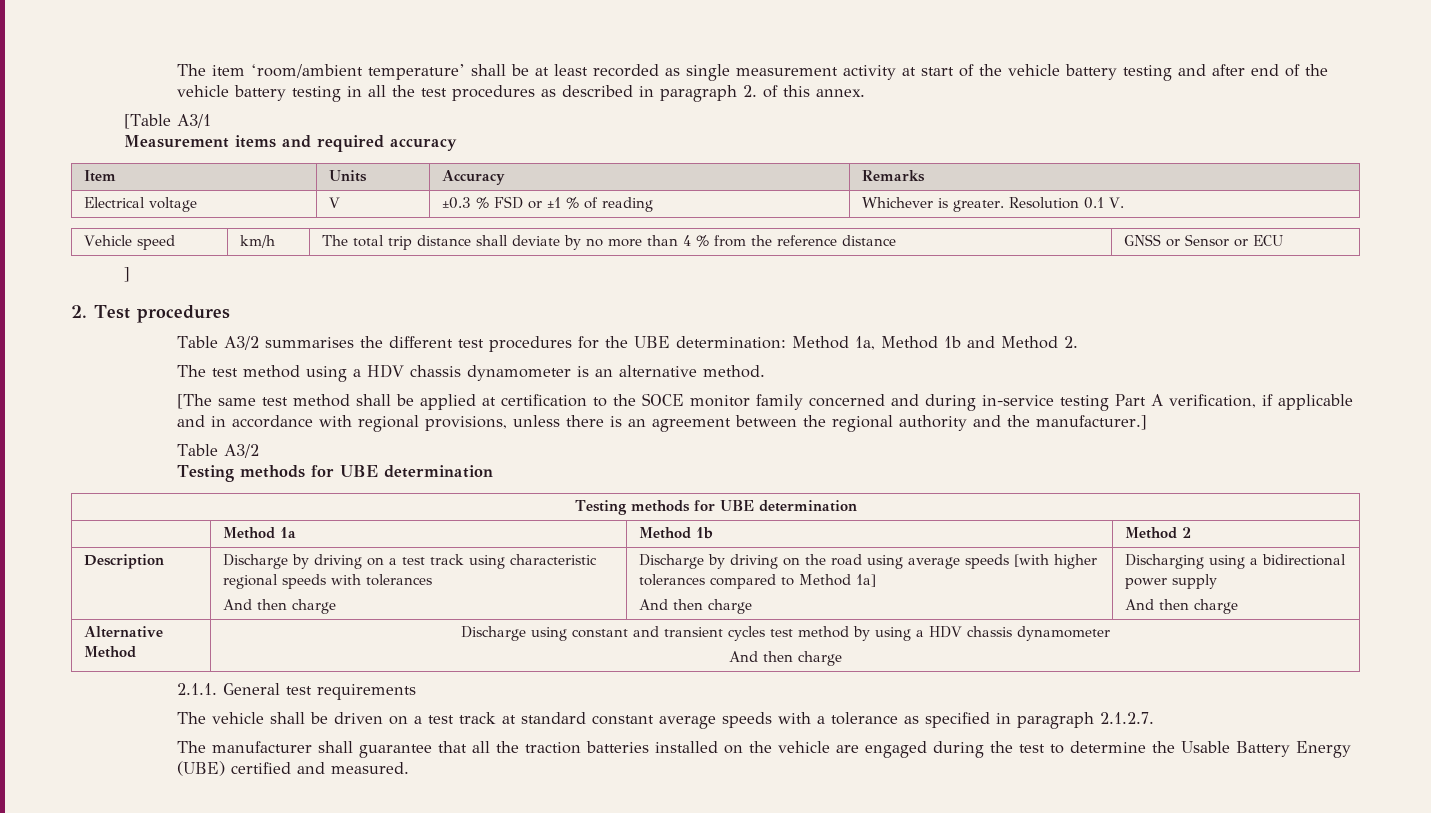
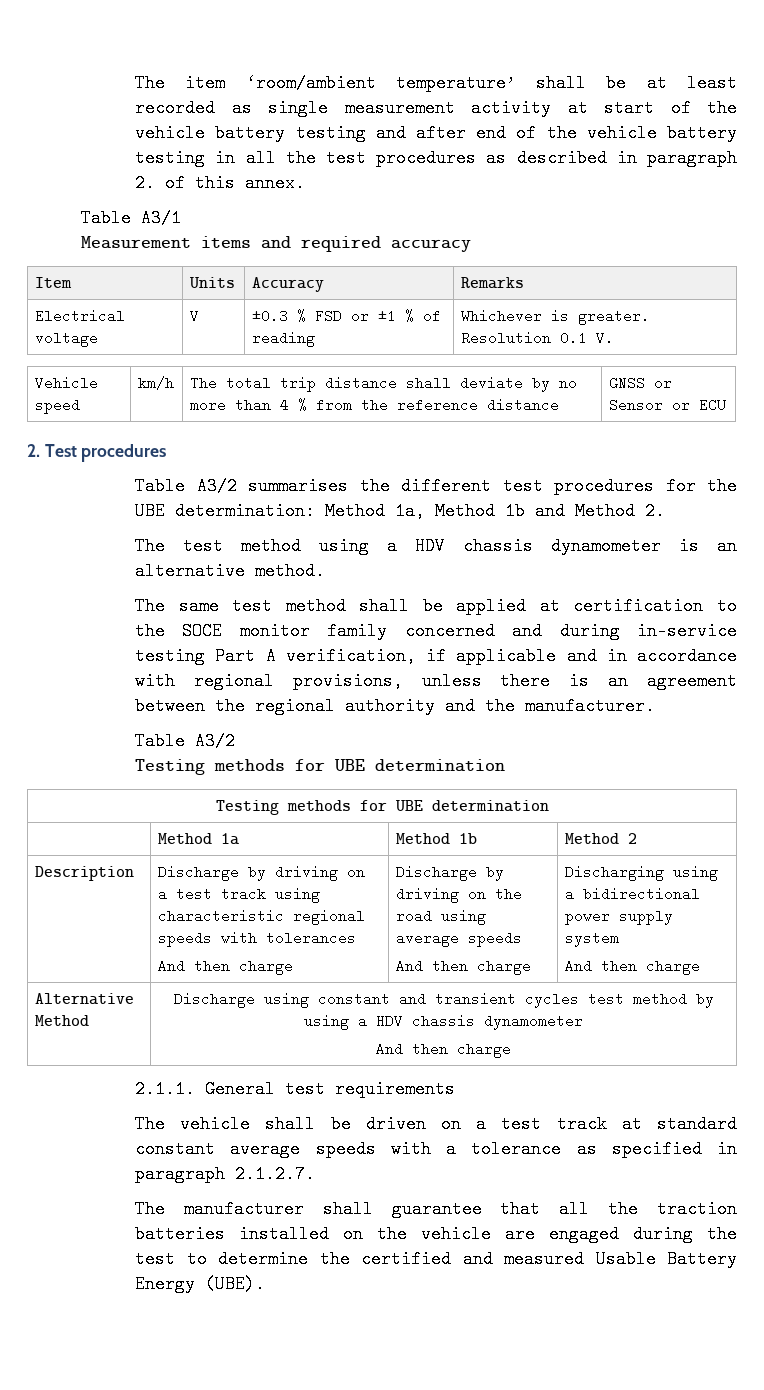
[124,114,172,129] [Table -> [81,209,132,227] Table
[124,267,131,282] // ] -> (726, 405) none
[177,394,213,409] [The -> [135,597,166,615] The
[1036,415,1148,430] manufacturer.] -> [525,697,656,715] manufacturer.
[1013,554,1097,569] [638,574,876,589] [with higher tolerances compared to Method 1a] -> (522, 939) none
(1217, 581) none -> [564,931,619,947] system
[1181,741,1352,758] [177,761,410,776] Usable Battery Energy (UBE) certified and measured. -> [361,1250,738,1268] [135,1275,266,1293] certified and measured Usable Battery Energy (UBE).

